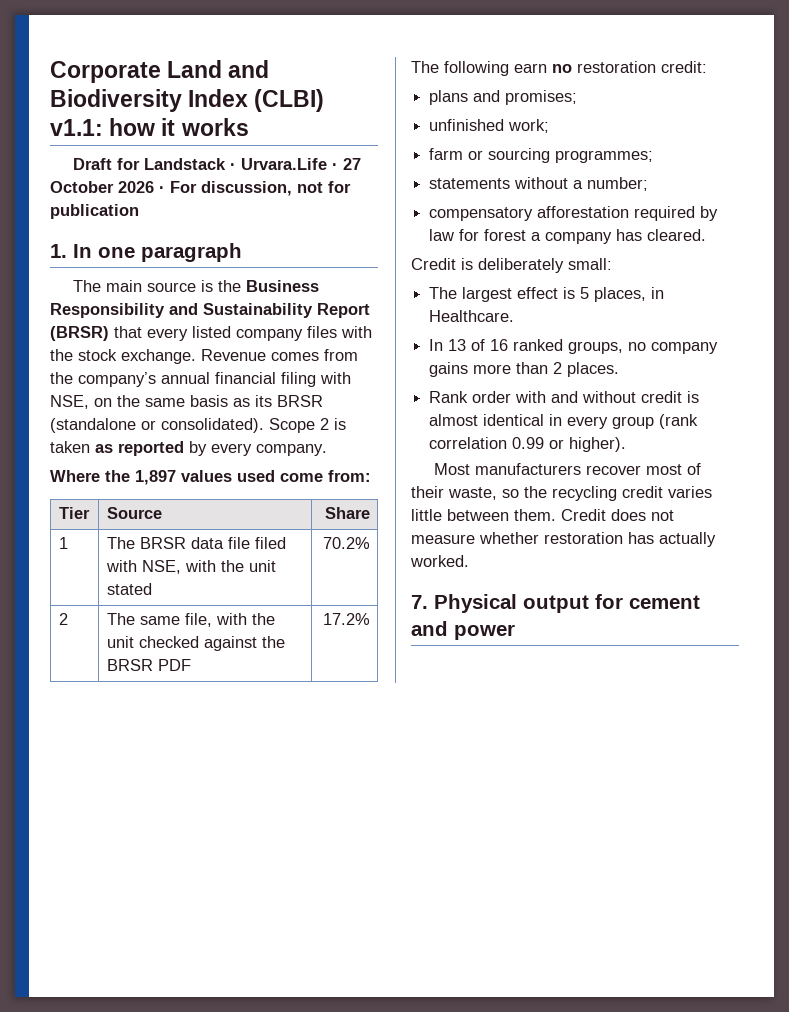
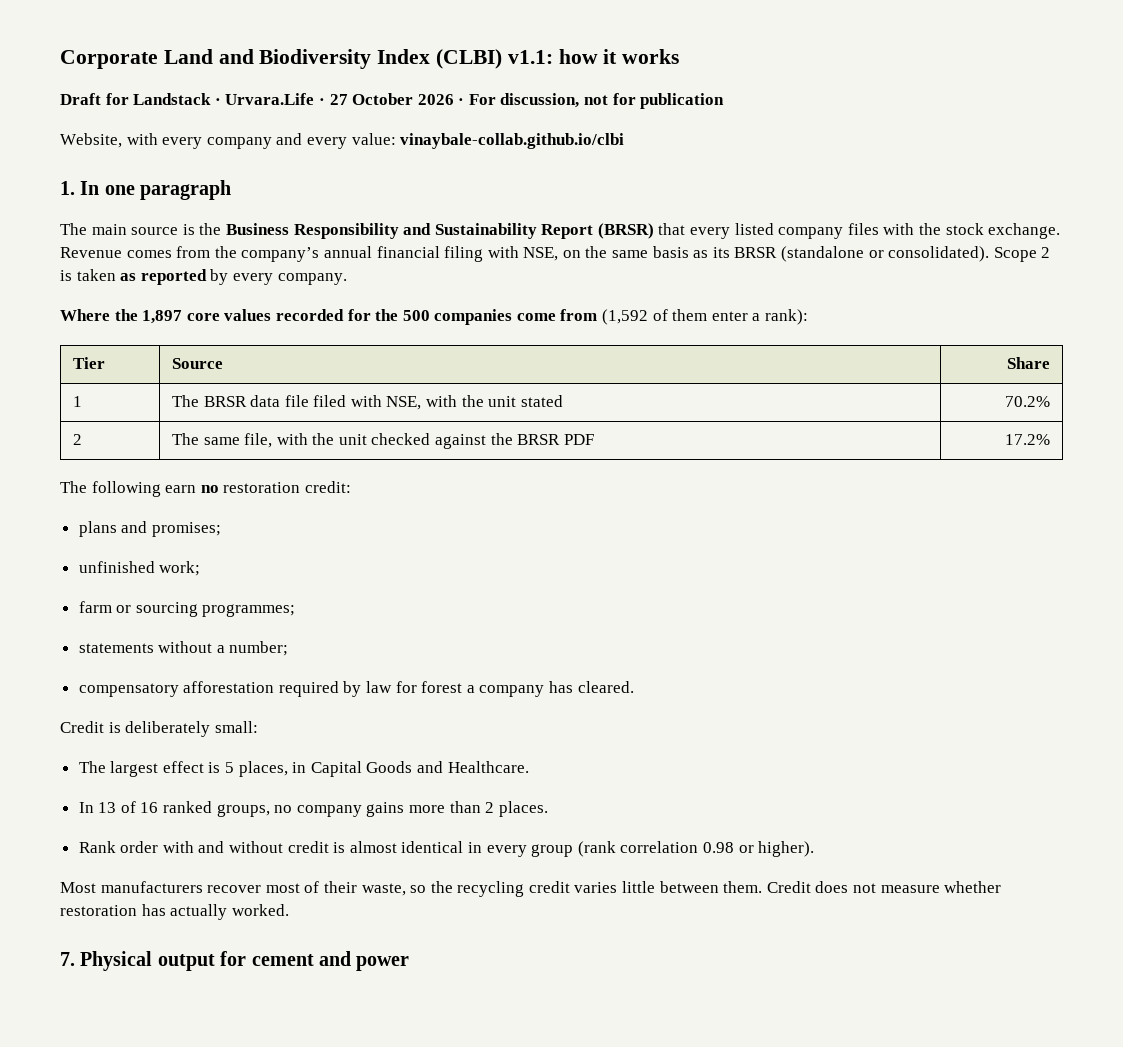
(139, 211) none -> [60,133,625,149] // Website, with every company and every value: vinaybale-collab.github.io/clbi
[181,470,371,482] values used come from: -> [186,309,809,325] core values recorded for the 500 companies come from (1,592 of them enter a rank):
(665, 293) none -> [310,761,444,777] Capital Goods and
[512,437,545,449] 0.99 -> [702,842,734,853] 0.98

